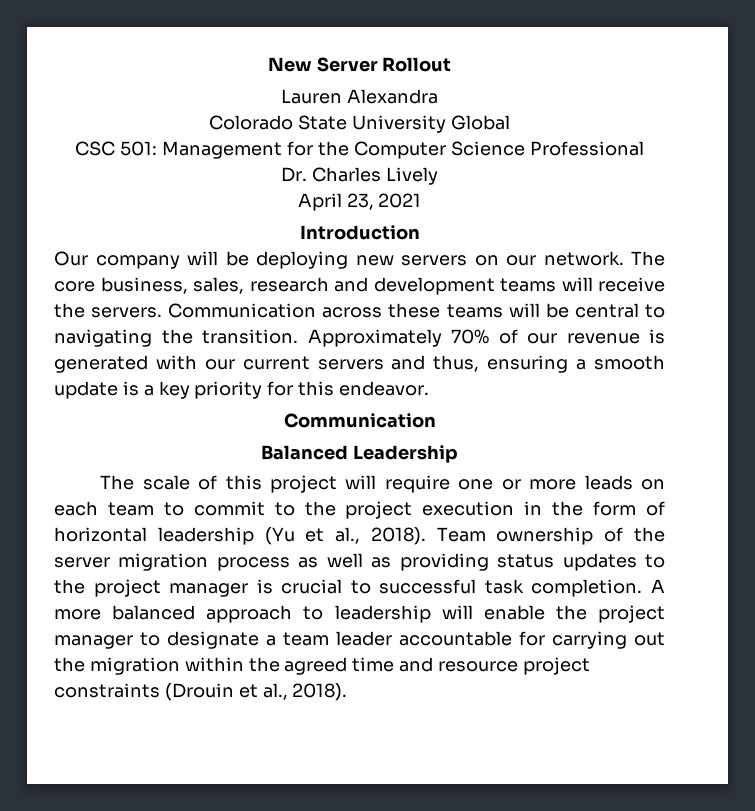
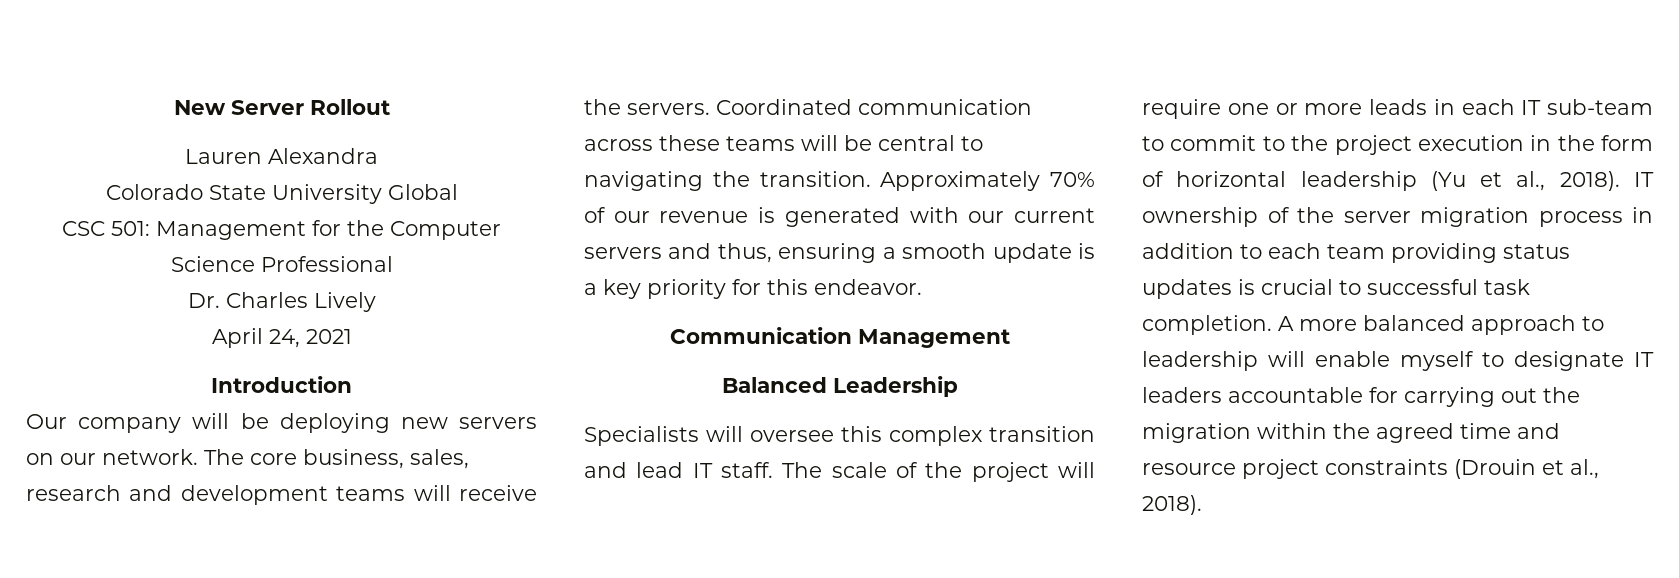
[346,193,374,210] 23, -> [268,329,300,348] 24,
[168,303,317,318] Communication -> [716,99,1032,115] Coordinated communication
(436, 420) none -> [857,329,1010,348] Management
(458, 454) none -> [584,426,1095,446] [584,462,773,478] Specialists will oversee this complex transition and lead IT staff.
[225,475,262,490] this -> [925,462,963,478] the
[641,479,665,490] [54,501,154,516] on each team -> [1433,99,1653,115] in each IT sub-team
[436,527,486,542] Team -> [1634,172,1654,187] IT
[298,553,666,571] [54,579,249,597] as well as providing status updates to the project manager -> [1632,207,1653,223] [1142,243,1570,263] [1142,279,1232,299] in addition to each team providing status updates
[555,605,665,623] [54,631,392,649] the project manager to designate a team leader -> [1400,351,1654,371] [1142,387,1222,403] myself to designate IT leaders

